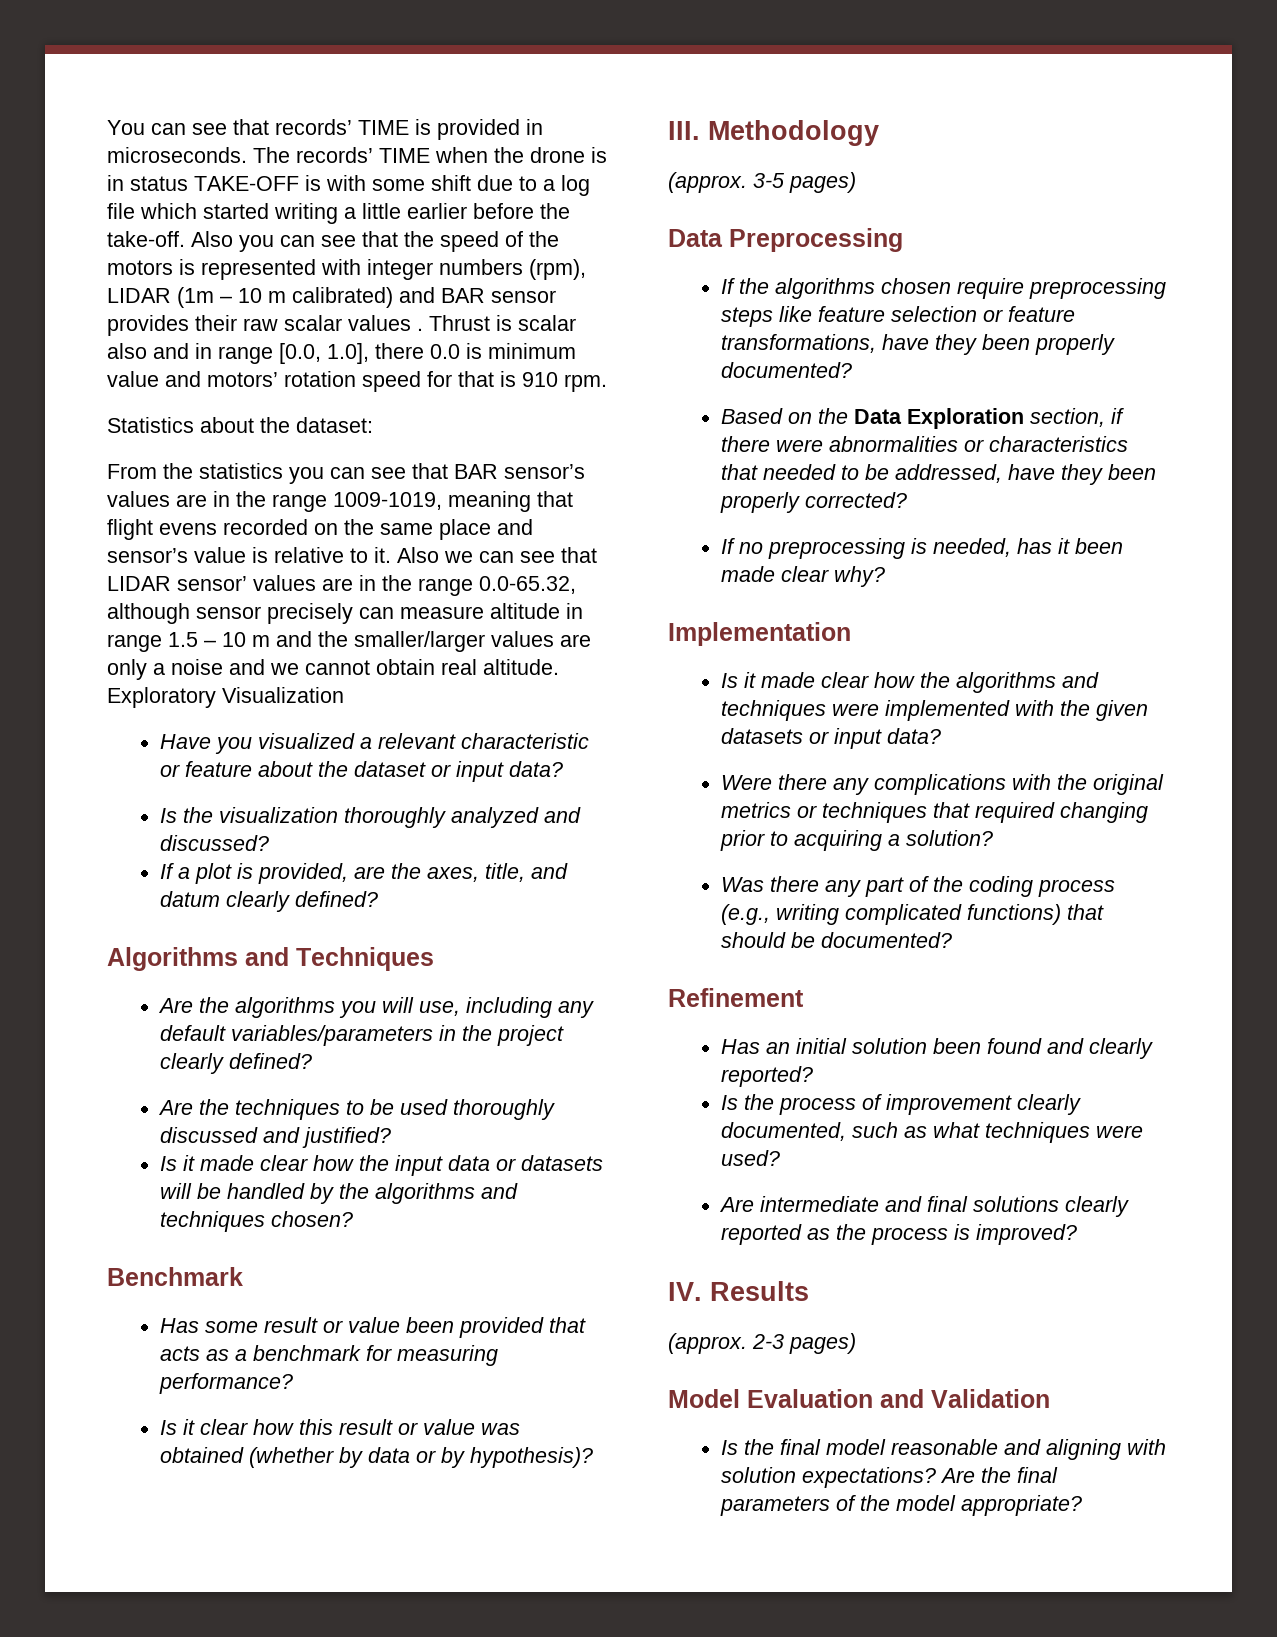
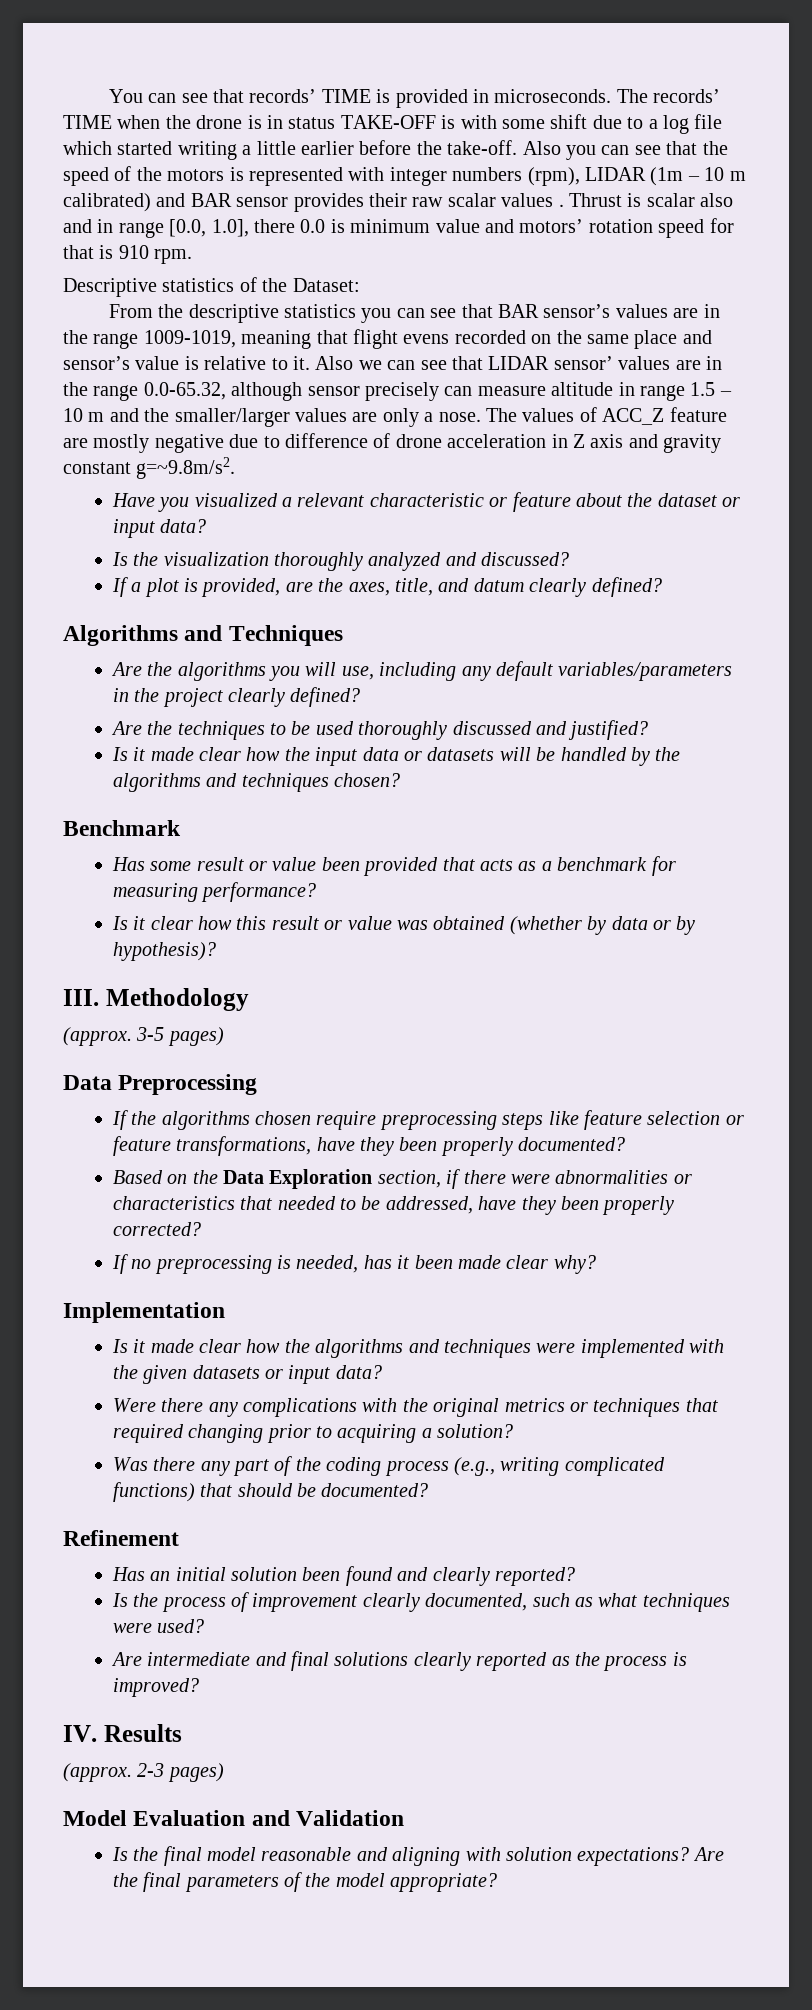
[107,417,373,433] Statistics about the dataset: -> [63,277,360,297] Descriptive statistics of the Dataset:
(193, 471) none -> [188,304,279,323] descriptive
[171,659,559,675] [107,687,344,708] noise and we cannot obtain real altitude. Exploratory Visualization -> [438,407,727,425] [63,433,722,453] [63,457,236,479] nose. The values of ACC_Z feature are mostly negative due to difference of drone acceleration in Z axis and gravity constant g=~9.8m/s2.

